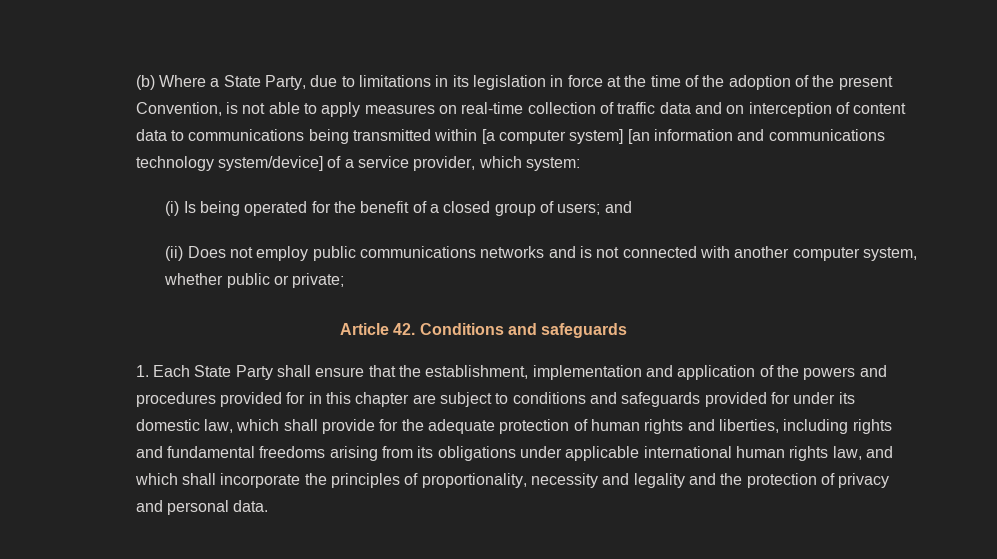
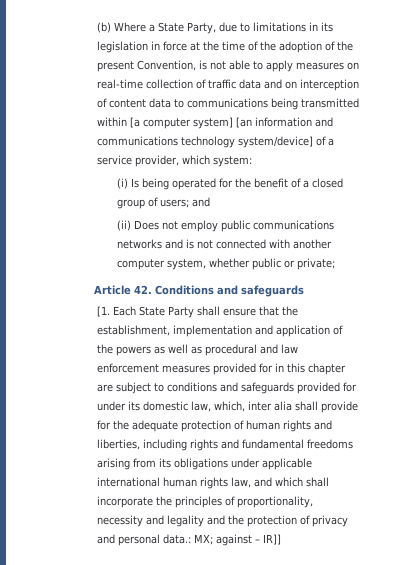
[135,365,149,377] 1. -> [97,306,111,317] [1.
[859,365,887,377] [135,392,216,407] and procedures -> [154,344,299,356] [97,363,211,373] as well as procedural and law enforcement measures
[236,419,280,431] which -> [214,401,293,412] which, inter alia
[233,500,269,512] data. -> [163,534,282,546] data.: MX; against – IR]]

